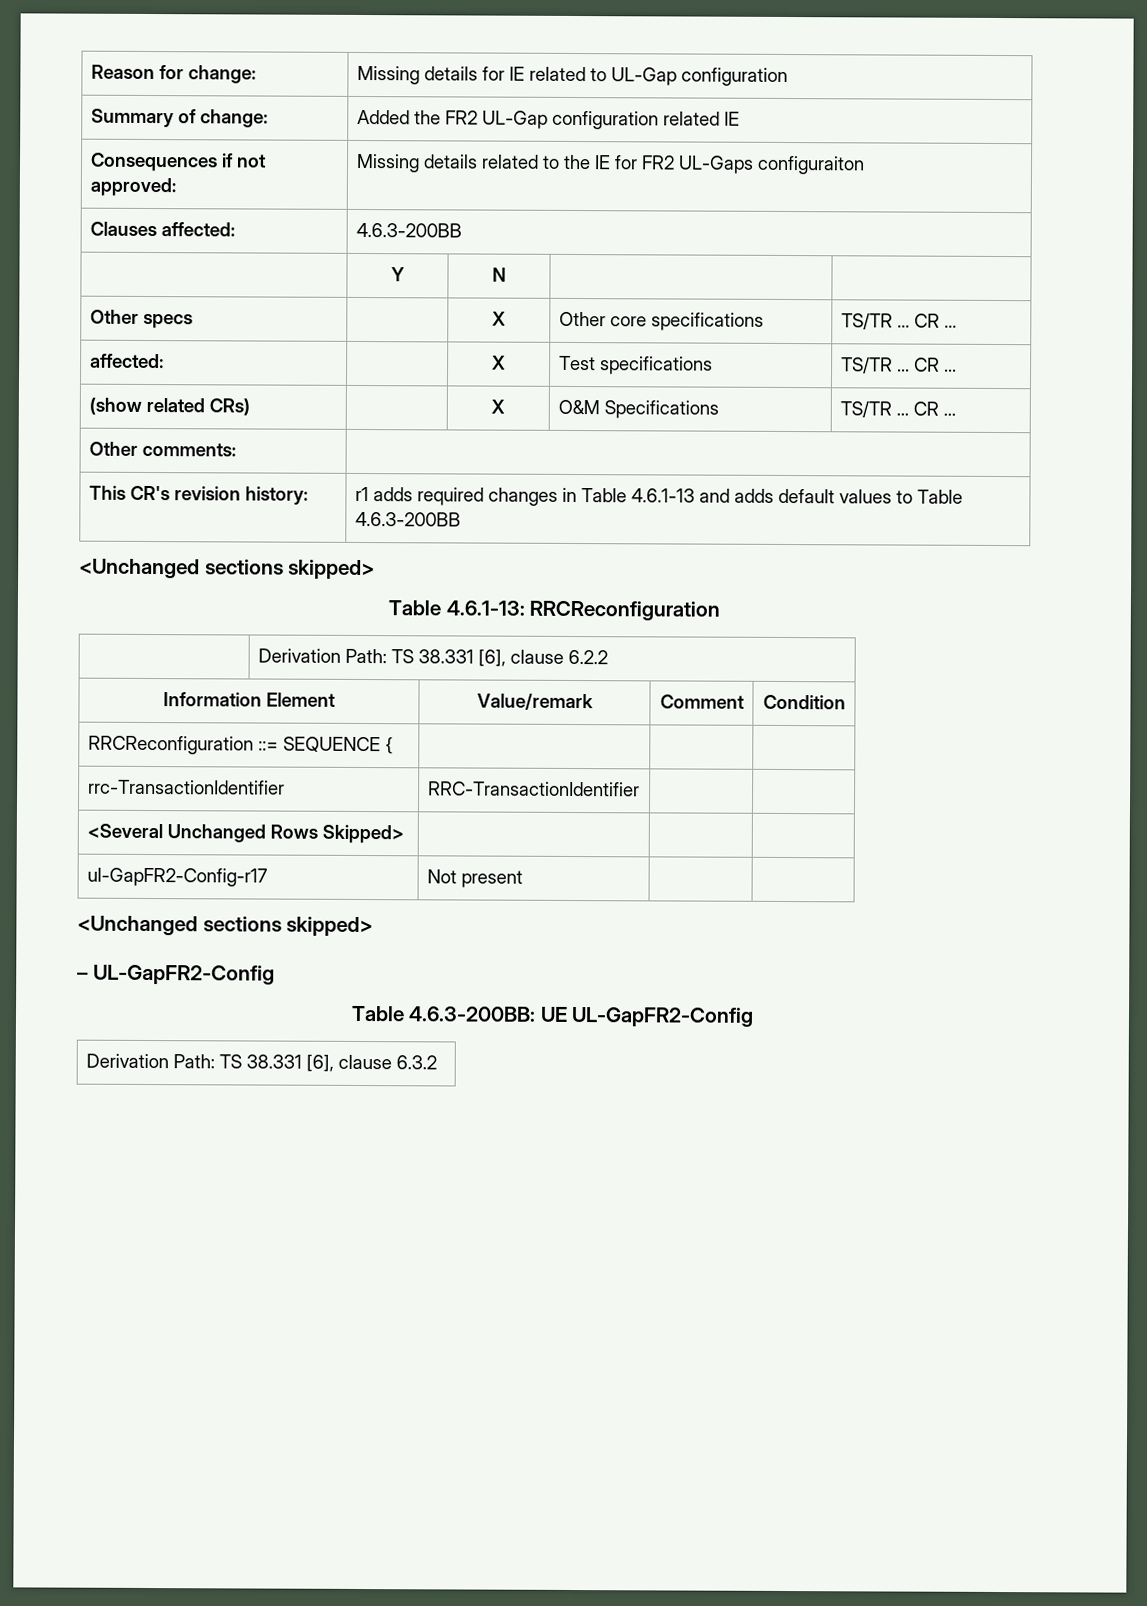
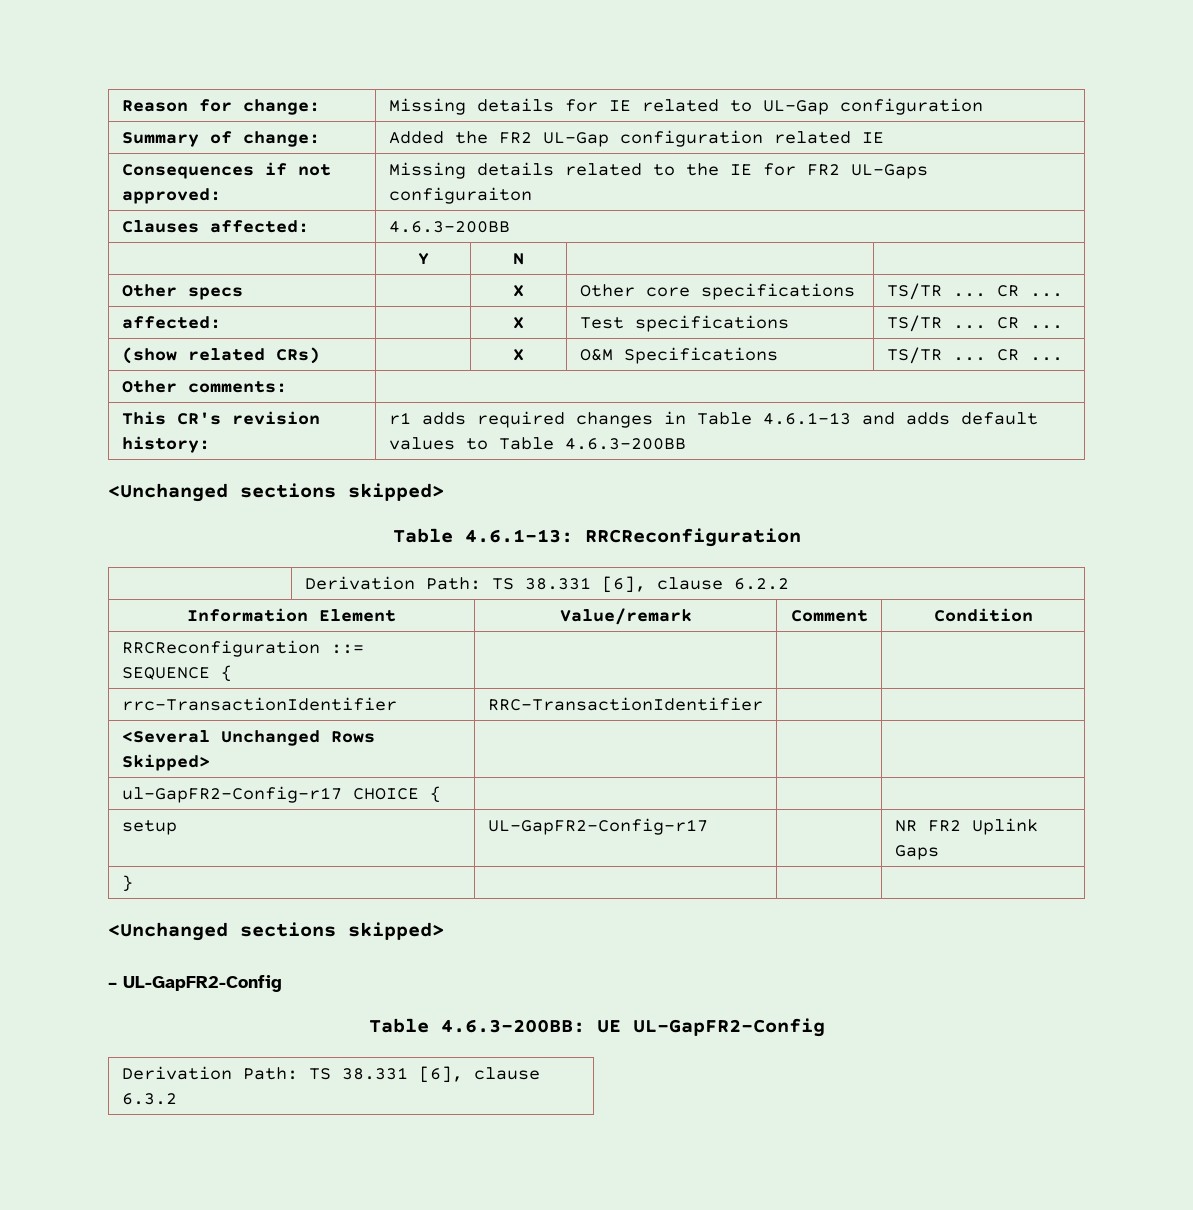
[426,869,523,888] | Not present -> [352,786,441,803] [121,820,177,835] [487,818,708,835] [894,818,1038,835] [894,845,939,860] [121,875,133,892] CHOICE { | | | // setup | UL-GapFR2-Config-r17 | | NR FR2 Uplink Gaps // } |

